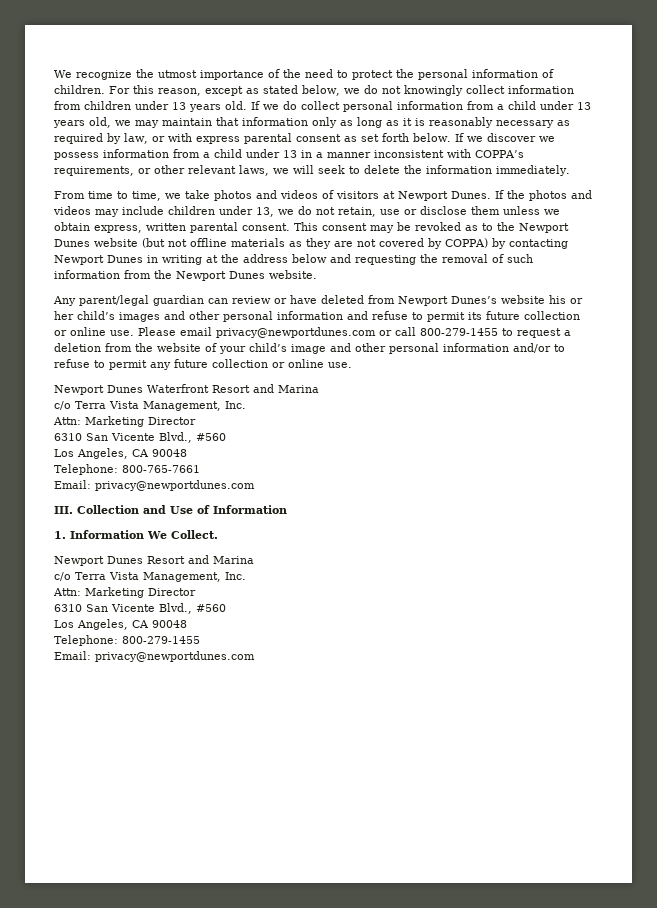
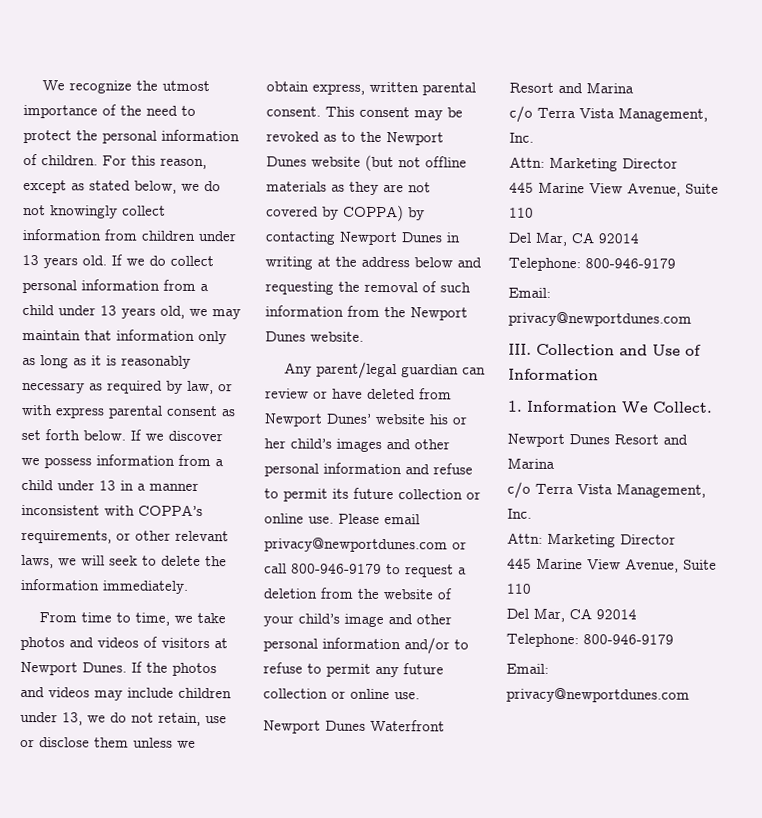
[451,296,497,304] Dunes’s -> [326,413,371,424] Dunes’
[420,328,498,336] 800-279-1455 -> [291,563,382,575] 800-946-9179
[54,432,226,443] [54,448,187,459] [54,464,200,475] 6310 San Vicente Blvd., #560 // Los Angeles, CA 90048 // Telephone: 800-765-7661 -> [509,181,719,197] [509,207,534,218] [508,231,639,247] [508,257,676,272] 445 Marine View Avenue, Suite 110 // Del Mar, CA 92014 // Telephone: 800-946-9179
[54,603,226,614] [54,619,187,630] [54,635,200,646] 6310 San Vicente Blvd., #560 // Los Angeles, CA 90048 // Telephone: 800-279-1455 -> [507,557,717,573] [506,583,532,594] [506,607,637,623] [506,633,674,648] 445 Marine View Avenue, Suite 110 // Del Mar, CA 92014 // Telephone: 800-946-9179

